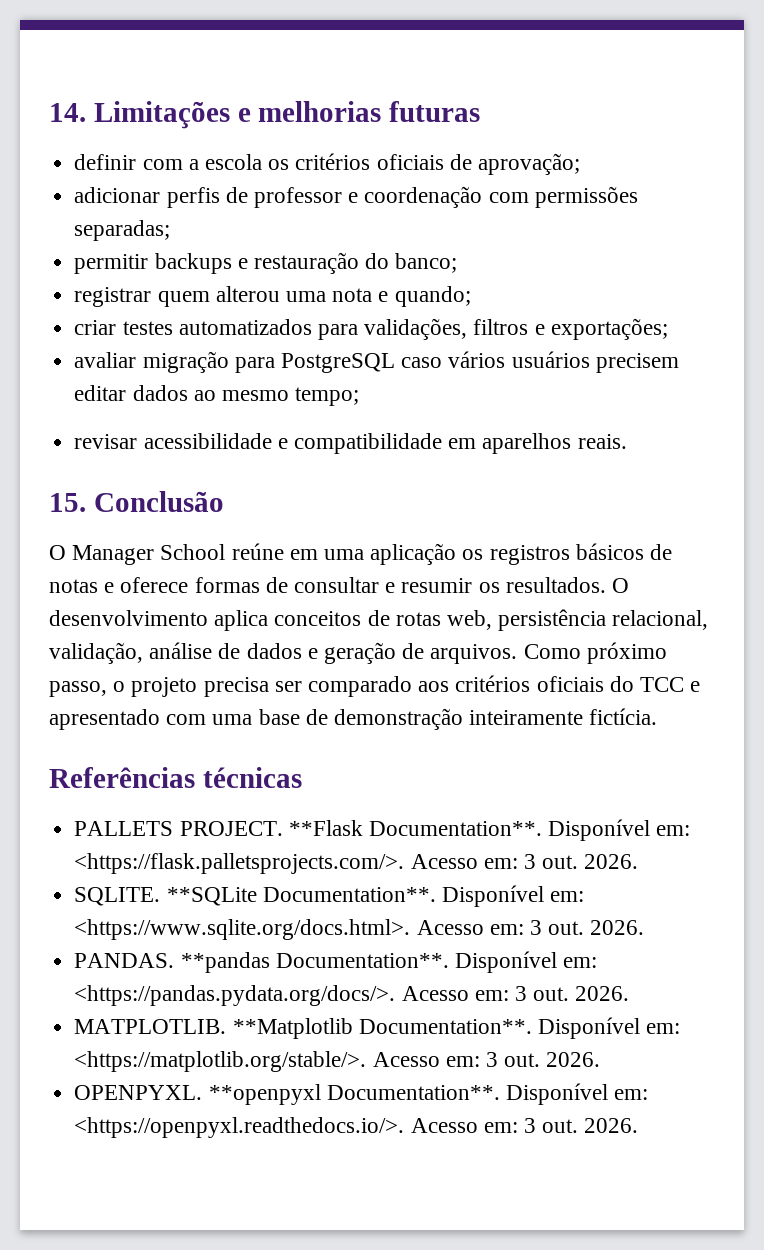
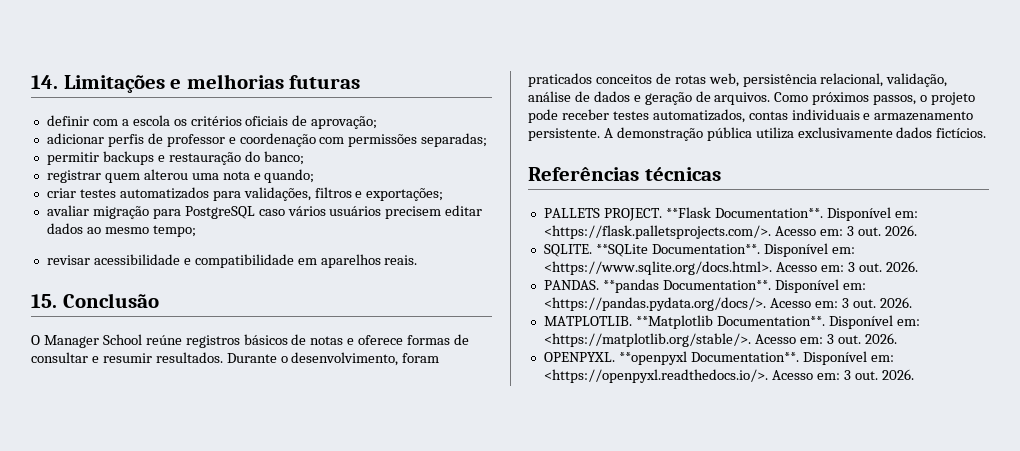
[289,543,484,565] em uma aplicação os -> (182, 340) none
[478,577,630,593] [49,610,269,631] os resultados. O desenvolvimento aplica -> [155,352,440,366] [528,73,592,87] resultados. Durante o desenvolvimento, foram praticados
[586,642,667,664] [49,675,701,697] [49,708,658,730] próximo passo, o projeto precisa ser comparado aos critérios oficiais do TCC e apresentado com uma base de demonstração inteiramente fictícia. -> [812,92,976,105] [528,109,974,123] [528,127,987,141] próximos passos, o projeto pode receber testes automatizados, contas individuais e armazenamento persistente. A demonstração pública utiliza exclusivamente dados fictícios.

